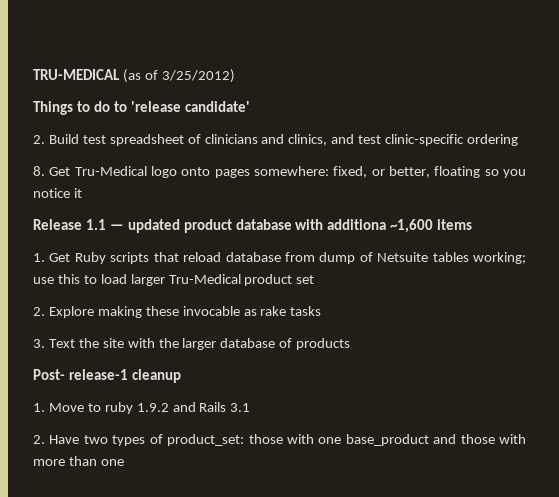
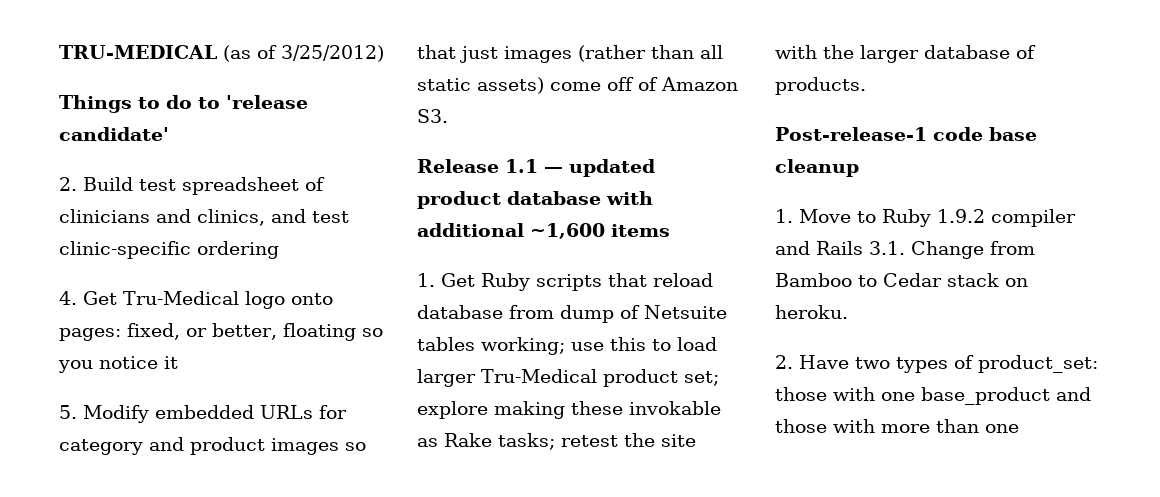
[33,166,45,176] 8. -> [59,291,77,305] 4.
[214,166,329,178] pages somewhere: -> [59,328,121,341] pages:
(82, 193) none -> [59,405,347,423] [59,437,366,455] [417,45,723,63] [417,77,738,94] [417,109,448,123] // 5. Modify embedded URLs for category and product images so that just images (rather than all static assets) come off of Amazon S3.
[327,219,387,230] additiona -> [417,223,524,237] additional
[296,275,315,284] [33,306,322,318] [33,339,75,348] set // 2. Explore making these invocable as rake tasks // 3. Text -> [684,371,719,386] [417,401,721,419] [417,433,618,450] set; explore making these invokable as Rake tasks; retest
[296,338,351,350] [33,369,128,380] products // Post- release-1 -> [775,77,866,95] [775,127,1037,141] products. // Post-release-1 code base
[104,402,251,414] ruby 1.9.2 and Rails 3.1 -> [882,209,1076,227] [775,241,1035,259] [775,273,1028,287] [775,305,848,319] Ruby 1.9.2 compiler and Rails 3.1. Change from Bamboo to Cedar stack on heroku.

